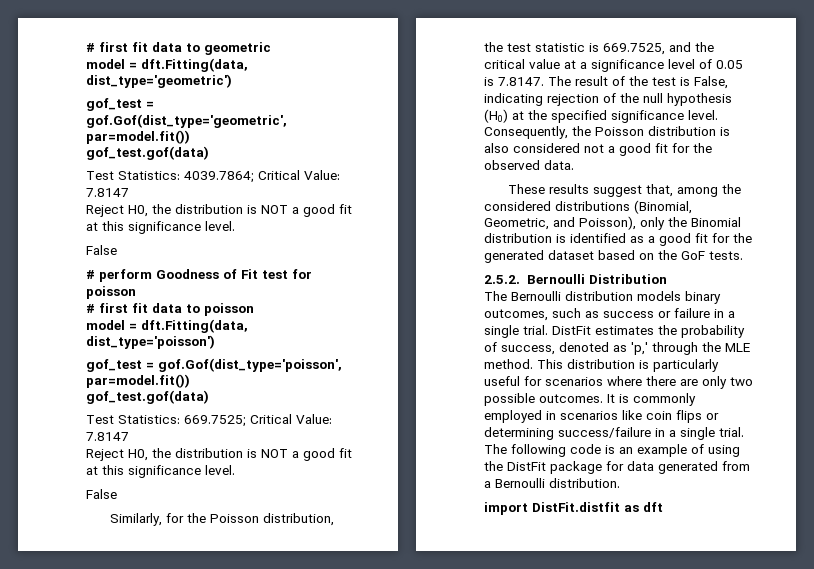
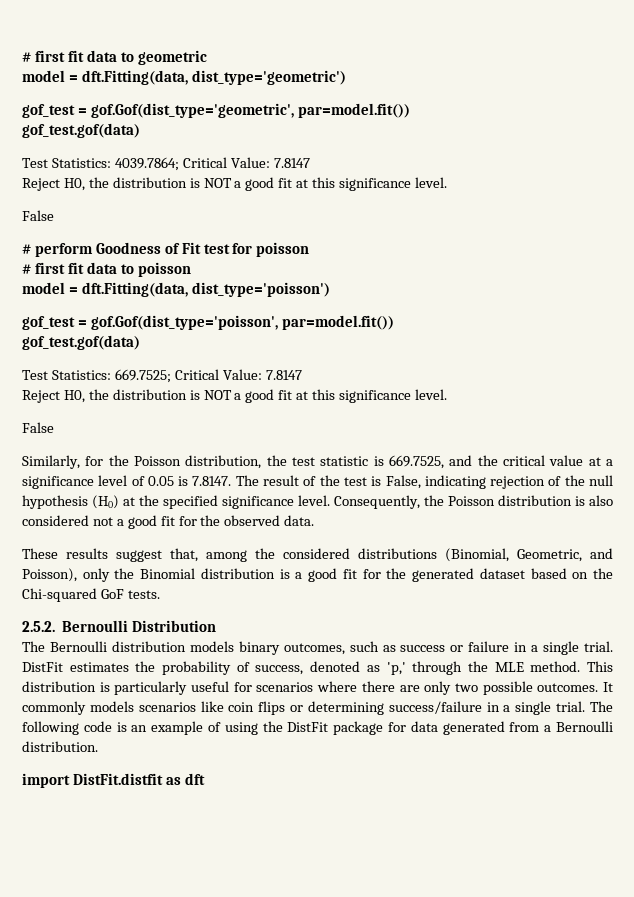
[570,233,644,243] identified as -> (290, 574) none
(677, 255) none -> [22,588,97,602] Chi-squared
[619,393,696,406] [484,410,556,423] is commonly employed in -> [22,701,134,715] commonly models

